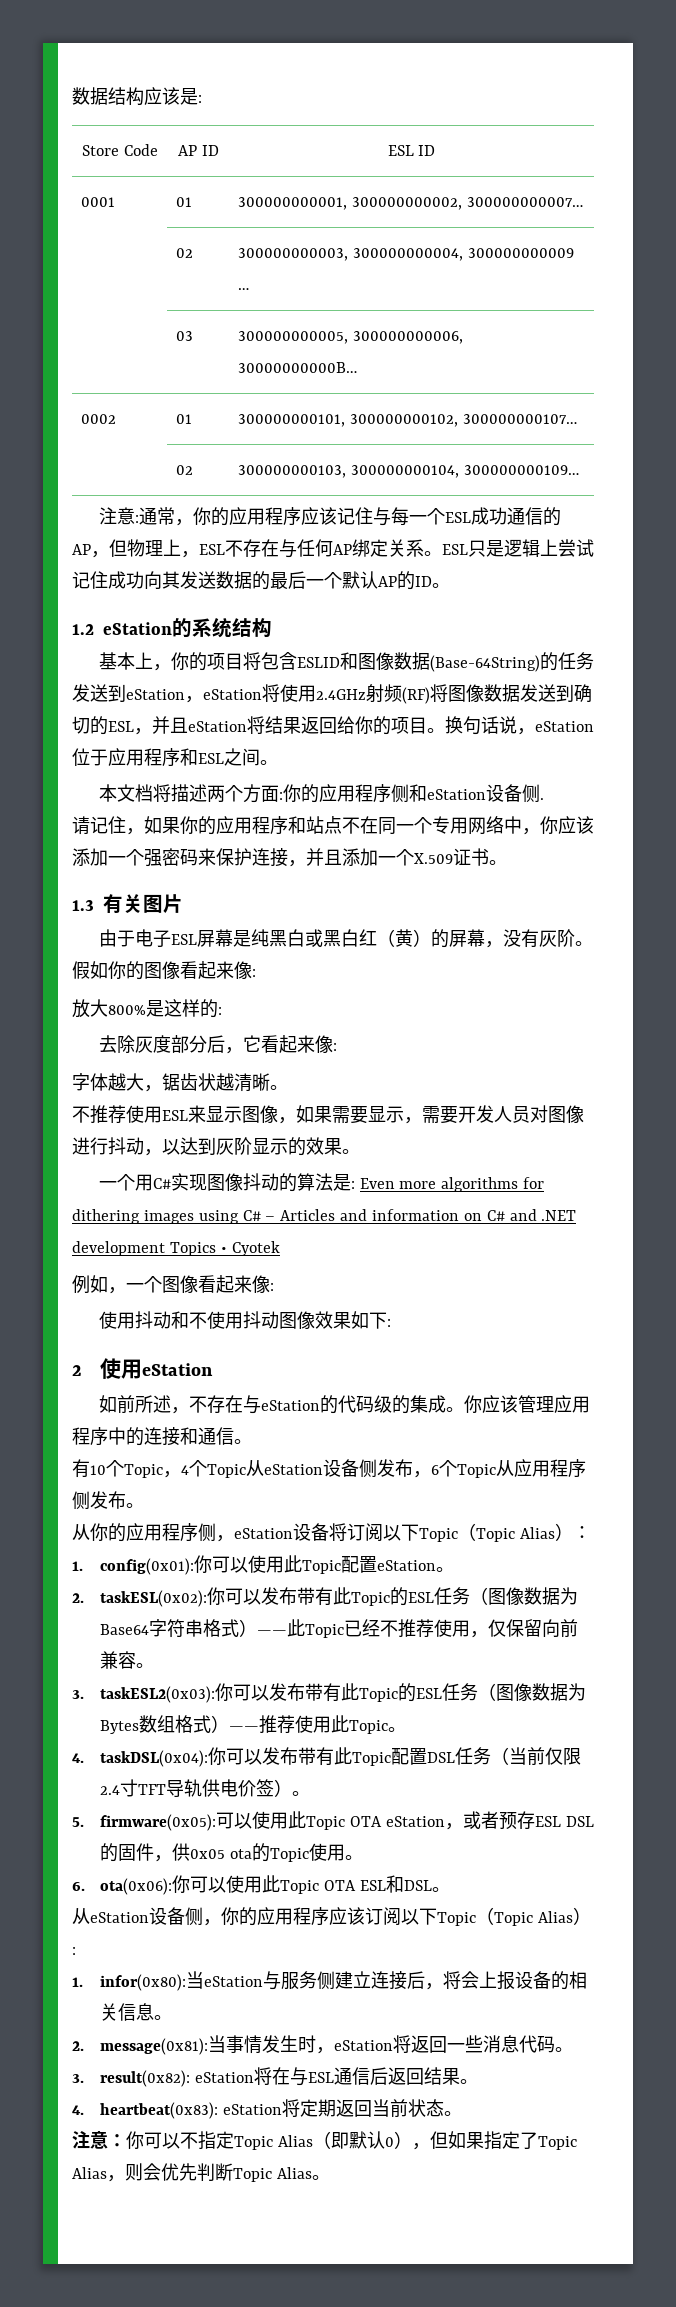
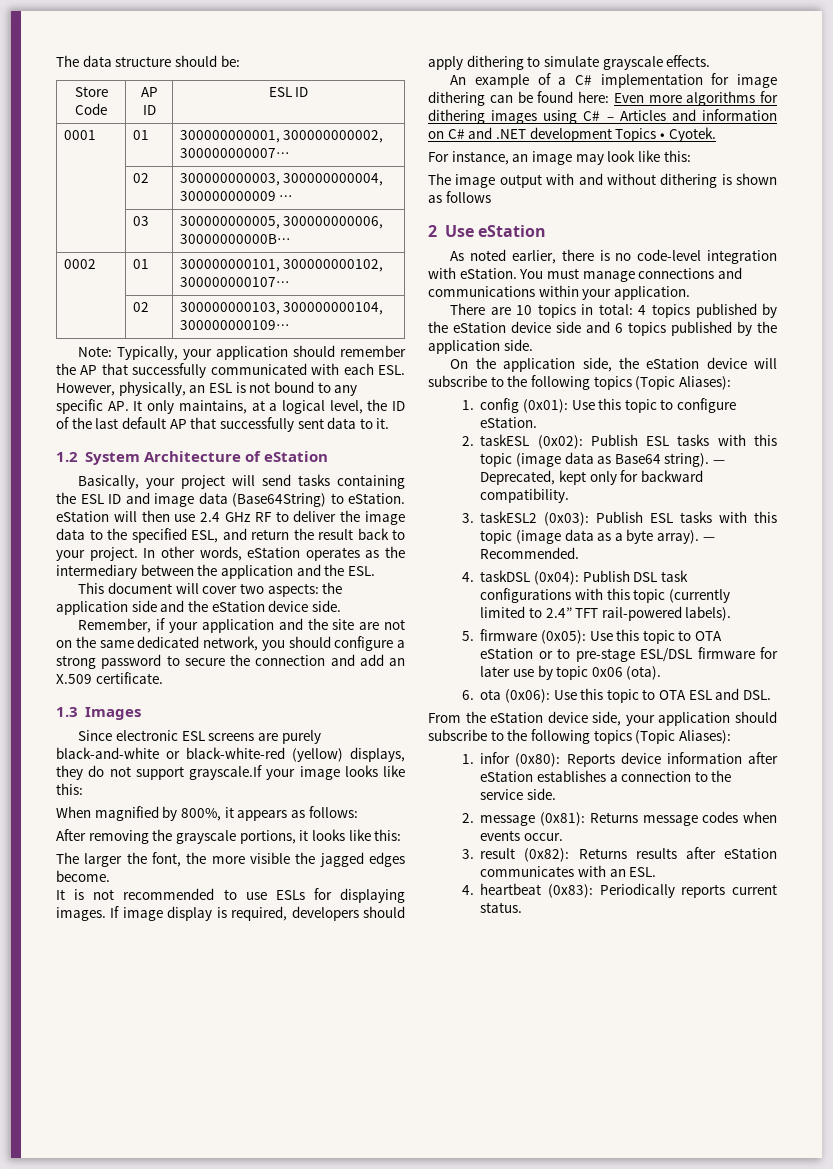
[72,87,202,106] 数据结构应该是: -> [56,55,240,67] The data structure should be:
[98,507,561,526] [72,539,594,558] [72,571,450,590] [72,617,272,638] [98,652,594,672] [72,684,592,704] [72,716,594,735] [72,748,278,767] [98,784,544,803] [72,816,594,835] [72,848,507,867] [72,894,183,913] [98,929,593,948] [72,961,256,980] [72,999,222,1018] [98,1035,337,1054] [72,1073,288,1092] [72,1105,584,1124] [72,1137,360,1156] [98,1173,355,1192] 注意:通常，你的应用程序应该记住与每一个ESL成功通信的AP，但物理上，ESL不存在与任何AP绑定关系。ESL只是逻辑上尝试记住成功向其发送数据的最后一个默认AP的ID。 // 1.2 eStation的系统结构 // 基本上，你的项目将包含ESLID和图像数据(Base-64String)的任务发送到eStation，eStation将使用2.4GHz射频(RF)将图像数据发送到确切的ESL，并且eStation将结果返回给你的项目。换句话说，eStation位于应用程序和ESL之间。 // 本文档将描述两个方面:你的应用程序侧和eStation设备侧. // 请记住，如果你的应用程序和站点不在同一个专用网络中，你应该添加一个强密码来保护连接，并且添加一个X.509证书。 // 1.3有关图片 // 由于电子ESL屏幕是纯黑白或黑白红（黄）的屏幕，没有灰阶。假如你的图像看起来像: // 放大800%是这样的: // 去除灰度部分后，它看起来像: // 字体越大，锯齿状越清晰。 // 不推荐使用ESL来显示图像，如果需要显示，需要开发人员对图像进行抖动，以达到灰阶显示的效果。 // 一个用C#实现图像抖动的算法是: -> [78,345,407,360] [56,363,406,378] [56,381,358,396] [56,399,405,414] [56,417,390,432] [56,451,328,465] [78,474,406,489] [56,492,405,507] [56,510,406,525] [56,528,405,543] [56,546,405,561] [56,564,375,579] [78,582,343,597] [56,600,341,615] [78,618,405,633] [56,636,405,651] [56,654,405,669] [56,672,163,684] [56,707,141,720] [78,730,321,744] [56,747,405,762] [56,765,405,780] [56,783,83,795] [56,806,358,821] [56,829,402,844] [56,852,405,867] [56,870,110,882] [56,888,405,903] [56,906,406,921] [428,55,711,70] [450,73,777,88] [428,91,609,106] Note: Typically, your application should remember the AP that successfully communicated with each ESL. However, physically, an ESL is not bound to any specific AP. It only maintains, at a logical level, the ID of the last default AP that successfully sent data to it. // 1.2 System Architecture of eStation // Basically, your project will send tasks containing the ESL ID and image data (Base64String) to eStation. eStation will then use 2.4 GHz RF to deliver the image data to the specified ESL, and return the result back to your project. In other words, eStation operates as the intermediary between the application and the ESL. // This document will cover two aspects: the application side and the eStation device side. // Remember, if your application and the site are not on the same dedicated network, you should configure a strong password to secure the connection and add an X.509 certificate. // 1.3 Images // Since electronic ESL screens are purely black-and-white or black-white-red (yellow) displays, they do not support grayscale.If your image looks like this: // When magnified by 800%, it appears as follows: // After removing the grayscale portions, it looks like this: // The larger the font, the more visible the jagged edges become. // It is not recommended to use ESLs for displaying images. If image display is required, developers should apply dithering to simulate grayscale effects. // An example of a C# implementation for image dithering can be found here:
[231,1241,280,1256] [72,1275,274,1294] [98,1311,391,1329] Cyotek // 例如，一个图像看起来像: // 使用抖动和不使用抖动图像效果如下: -> [668,127,716,142] [428,150,691,165] [428,173,777,188] [428,191,491,203] Cyotek. // For instance, an image may look like this: // The image output with and without dithering is shown as follows
[100,1358,214,1379] [98,1395,590,1414] [72,1427,252,1446] [72,1459,586,1478] [72,1491,144,1510] [72,1523,591,1542] [72,1555,455,1575] [72,1587,579,1607] [100,1619,579,1638] [100,1651,155,1669] [72,1683,587,1703] [100,1715,407,1734] [72,1747,582,1767] [100,1779,311,1797] [72,1811,594,1831] [100,1843,363,1862] [72,1875,450,1895] [72,1907,591,1926] [72,1947,76,1955] [72,1971,588,1991] [100,2003,173,2021] [72,2035,574,2055] [72,2067,478,2087] [72,2099,462,2119] [72,2131,577,2150] [72,2163,330,2182] 使用eStation // 如前所述，不存在与eStation的代码级的集成。你应该管理应用程序中的连接和通信。 // 有10个Topic，4个Topic从eStation设备侧发布，6个Topic从应用程序侧发布。 // 从你的应用程序侧，eStation设备将订阅以下Topic（Topic Alias）： // 1. config(0x01):你可以使用此Topic配置eStation。 // 2. taskESL(0x02):你可以发布带有此Topic的ESL任务（图像数据为Base64字符串格式）——此Topic已经不推荐使用，仅保留向前兼容。 // 3. taskESL2(0x03):你可以发布带有此Topic的ESL任务（图像数据为Bytes数组格式）——推荐使用此Topic。 // 4. taskDSL(0x04):你可以发布带有此Topic配置DSL任务（当前仅限2.4寸TFT导轨供电价签）。 // 5. firmware(0x05):可以使用此Topic OTA eStation，或者预存ESL DSL的固件，供0x05 ota的Topic使用。 // 6. ota(0x06):你可以使用此Topic OTA ESL和DSL。 // 从eStation设备侧，你的应用程序应该订阅以下Topic（Topic Alias）: // 1. infor(0x80):当eStation与服务侧建立连接后，将会上报设备的相关信息。 // 2. message(0x81):当事情发生时，eStation将返回一些消息代码。 // 3. result(0x82): eStation将在与ESL通信后返回结果。 // 4. heartbeat(0x83): eStation将定期返回当前状态。 // 注意：你可以不指定Topic Alias（即默认0），但如果指定了Topic Alias，则会优先判断Topic Alias。 -> [444,225,547,237] [450,249,777,264] [428,267,742,282] [428,285,690,300] [450,303,777,318] [428,321,777,336] [428,339,533,354] [450,357,778,372] [428,375,731,390] [461,398,737,413] [480,417,538,428] [461,434,777,449] [480,452,726,467] [480,470,703,485] [480,488,570,503] [461,511,777,526] [480,529,715,544] [480,547,580,559] [461,570,688,585] [480,588,730,603] [480,606,732,621] [461,629,723,644] [480,647,778,662] [480,665,662,680] [461,688,772,703] [428,711,777,726] [428,729,731,744] [461,752,778,767] [480,770,732,782] [480,788,556,800] [461,811,777,826] [480,830,563,841] [461,847,777,862] [480,865,657,877] [461,883,777,898] [480,902,523,913] Use eStation // As noted earlier, there is no code-level integration with eStation. You must manage connections and communications within your application. // There are 10 topics in total: 4 topics published by the eStation device side and 6 topics published by the application side. // On the application side, the eStation device will subscribe to the following topics (Topic Aliases): // 1. config (0x01): Use this topic to configure eStation. // 2. taskESL (0x02): Publish ESL tasks with this topic (image data as Base64 string). — Deprecated, kept only for backward compatibility. // 3. taskESL2 (0x03): Publish ESL tasks with this topic (image data as a byte array). — Recommended. // 4. taskDSL (0x04): Publish DSL task configurations with this topic (currently limited to 2.4” TFT rail-powered labels). // 5. firmware (0x05): Use this topic to OTA eStation or to pre-stage ESL/DSL firmware for later use by topic 0x06 (ota). // 6. ota (0x06): Use this topic to OTA ESL and DSL. // From the eStation device side, your application should subscribe to the following topics (Topic Aliases): // 1. infor (0x80): Reports device information after eStation establishes a connection to the service side. // 2. message (0x81): Returns message codes when events occur. // 3. result (0x82): Returns results after eStation communicates with an ESL. // 4. heartbeat (0x83): Periodically reports current status.

